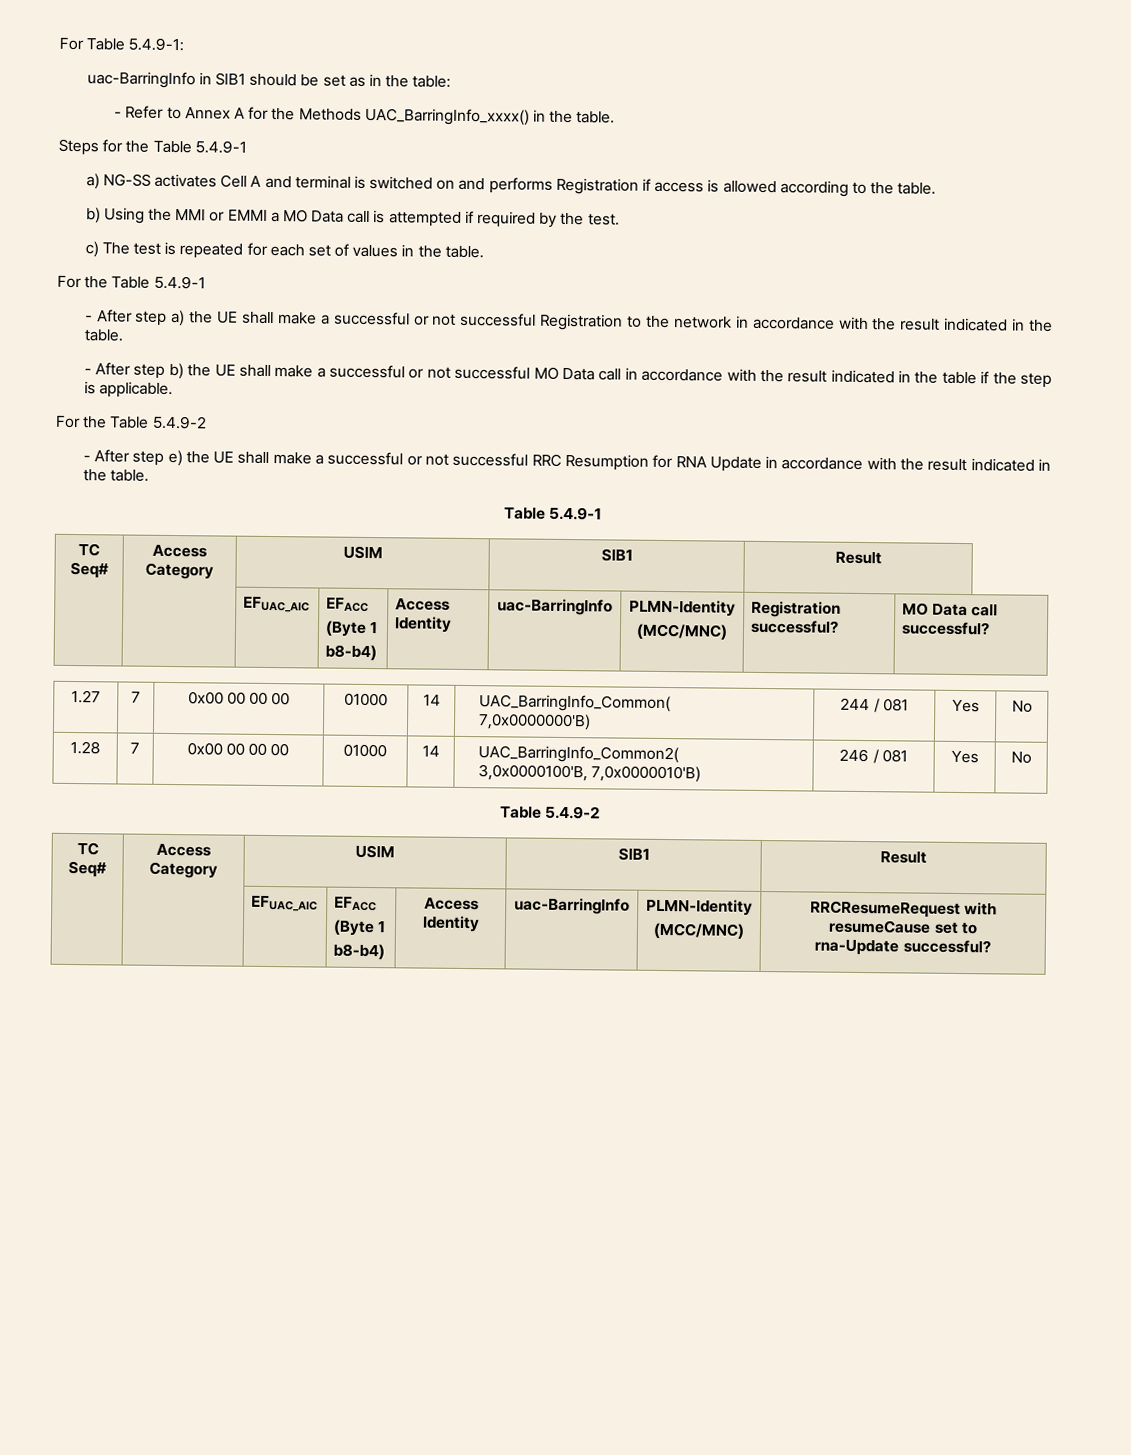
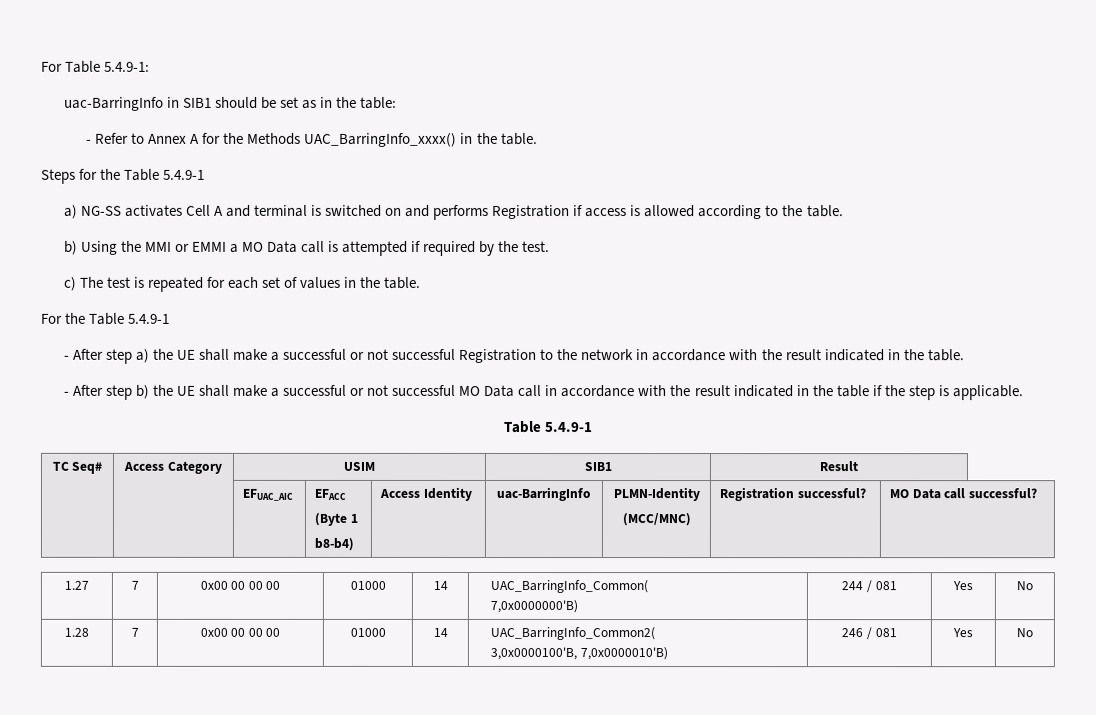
[56,415,207,430] [82,449,1052,472] [82,469,149,482] // For the Table 5.4.9-2 // - After step e) the UE shall make a successful or not successful RRC Resumption for RNA Update in accordance with the result indicated in the table. -> (1023, 393) none
[499,805,601,820] [76,842,99,856] [68,860,107,878] [156,843,211,857] [149,861,218,879] [355,844,395,859] [617,847,650,861] [880,851,927,864] [250,895,318,912] [333,896,377,912] [332,919,387,937] [332,943,385,961] [423,897,479,911] [421,915,480,933] [514,897,630,915] [646,898,753,916] [653,922,745,940] [809,900,998,919] [828,919,978,935] [814,939,991,956] // Table 5.4.9-2 // TC Seq# | Access Category | USIM | SIB1 | Result // | | EFUAC_AIC | EFACC // (Byte 1 // b8-b4) | Access Identity | uac-BarringInfo | PLMN-Identity // (MCC/MNC) | RRCResumeRequest with resumeCause set to // rna-Update successful? -> (1033, 633) none

